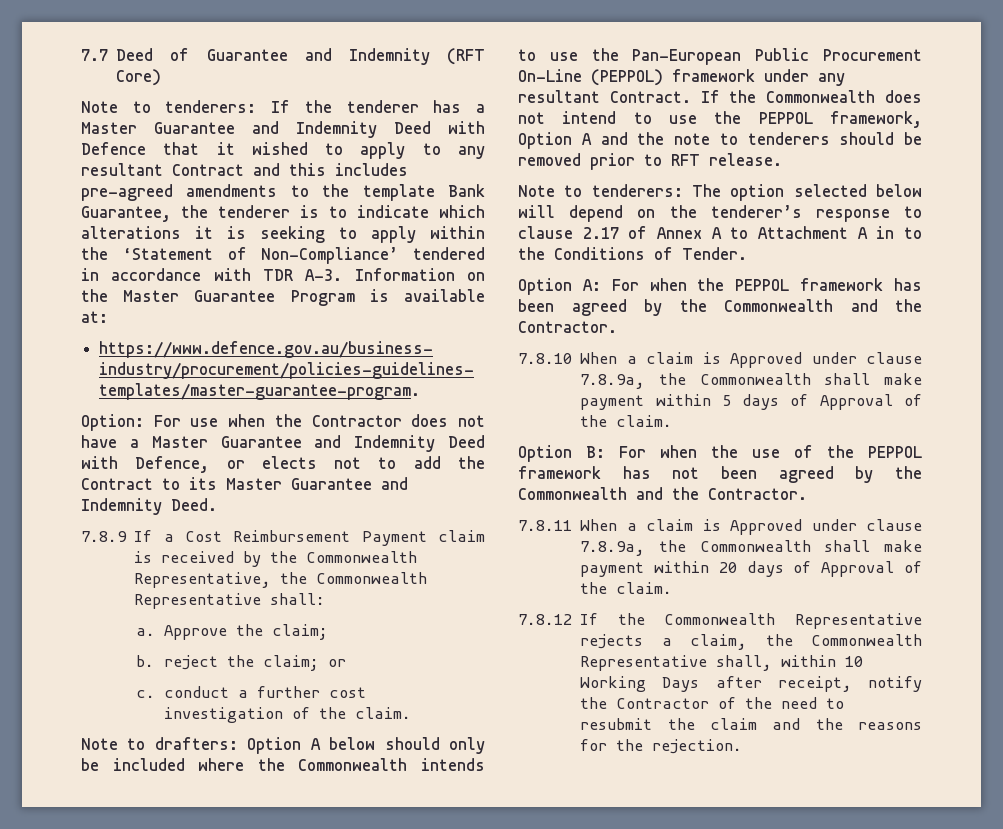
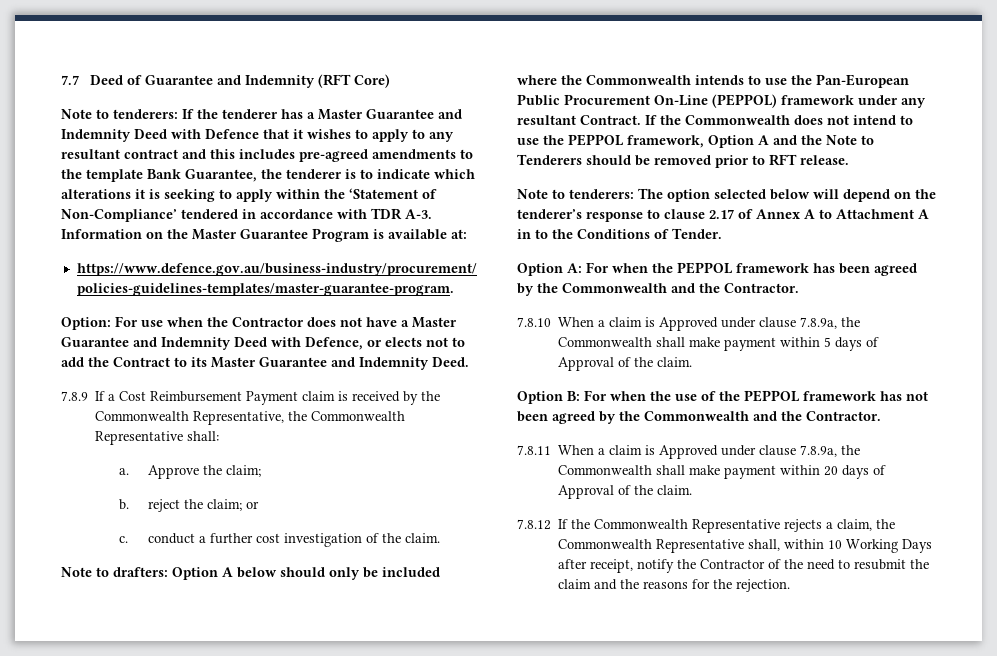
[251,142,308,155] wished -> [307,129,351,139] wishes
[172,164,244,176] Contract -> [124,149,178,159] contract
[674,132,830,145] note to tenderers -> [826,135,874,145] [517,154,582,165] Note to Tenderers

